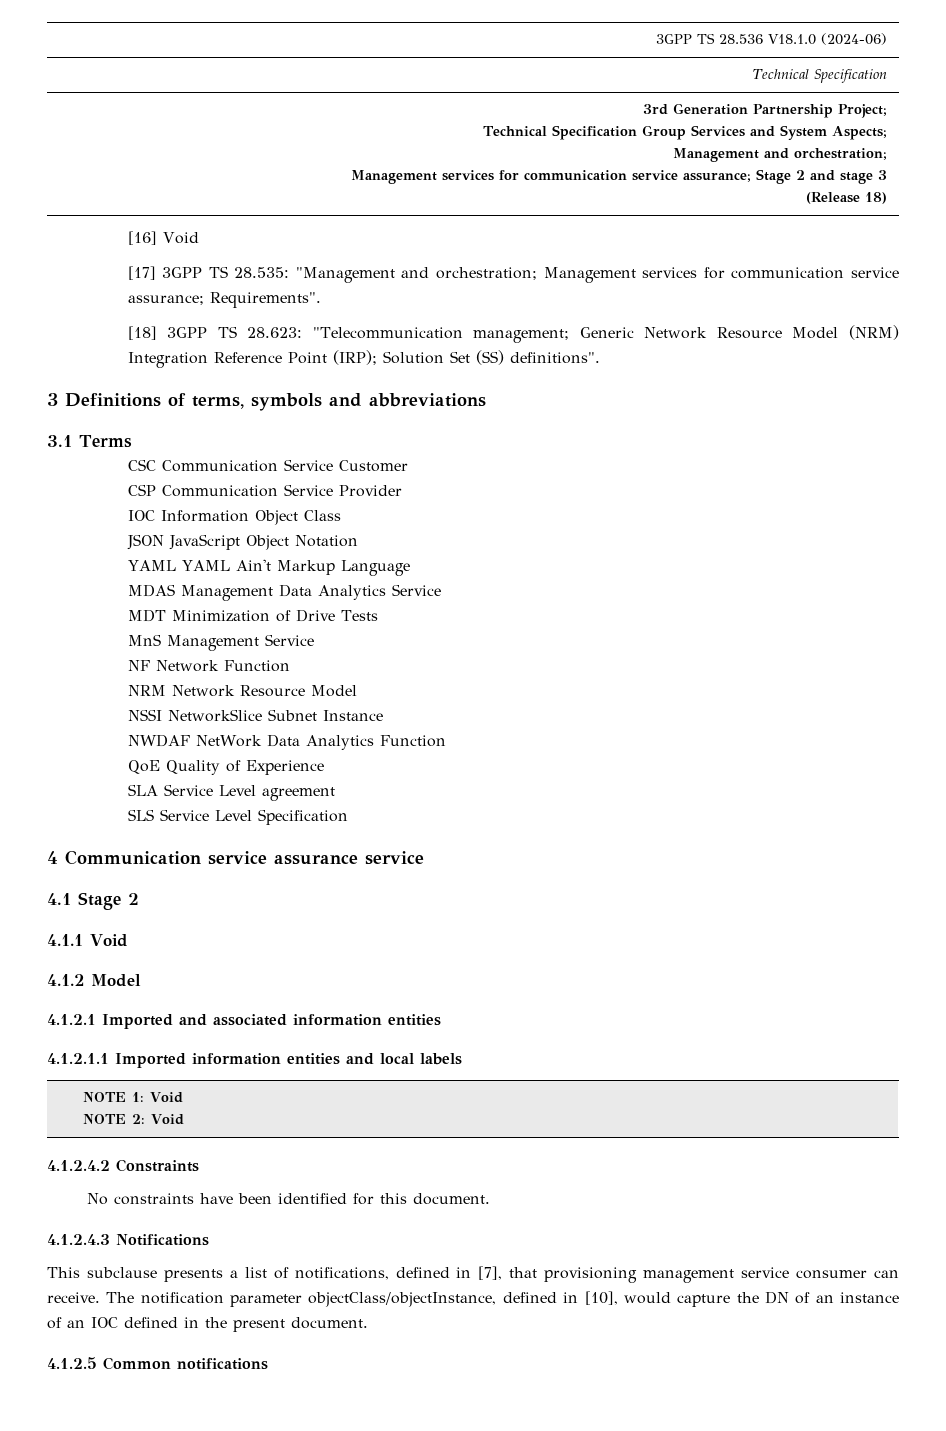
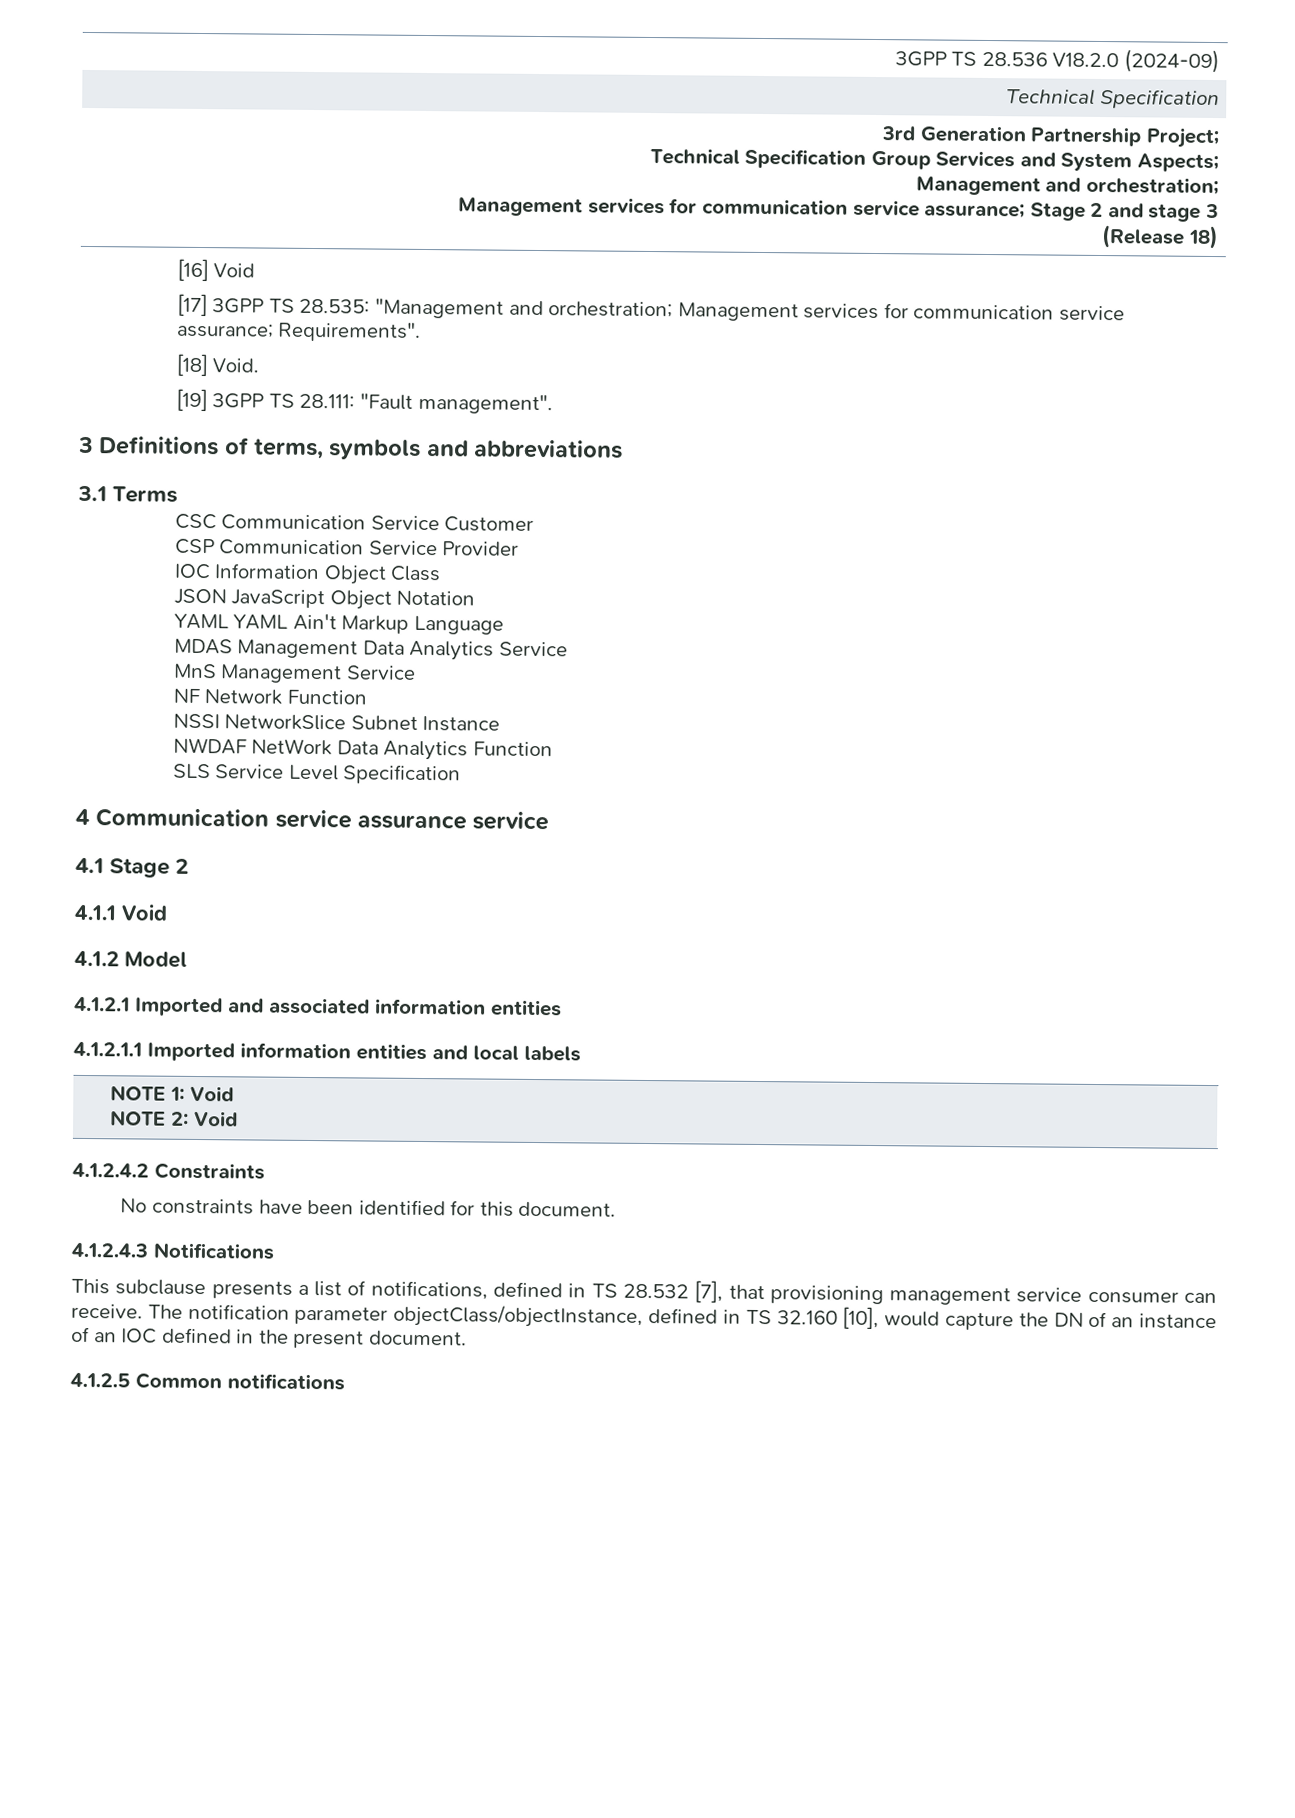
[767,33,887,45] V18.1.0 (2024-06) -> [1052,49,1220,74] V18.2.0 (2024-09)
[167,325,900,343] [127,350,600,368] 3GPP TS 28.623: "Telecommunication management; Generic Network Resource Model (NRM) Integration Reference Point (IRP); Solution Set (SS) definitions". -> [212,358,260,373] [175,388,553,415] Void. // [19] 3GPP TS 28.111: "Fault management".
[127,609,378,622] // MDT Minimization of Drive Tests -> (569, 649) none
[127,685,357,697] // NRM Network Resource Model -> (367, 697) none
[127,760,324,775] [127,784,335,801] // QoE Quality of Experience // SLA Service Level agreement -> (554, 749) none
(472, 1272) none -> [591,1283,689,1299] TS 28.532
(579, 1297) none -> [745,1309,838,1325] TS 32.160

